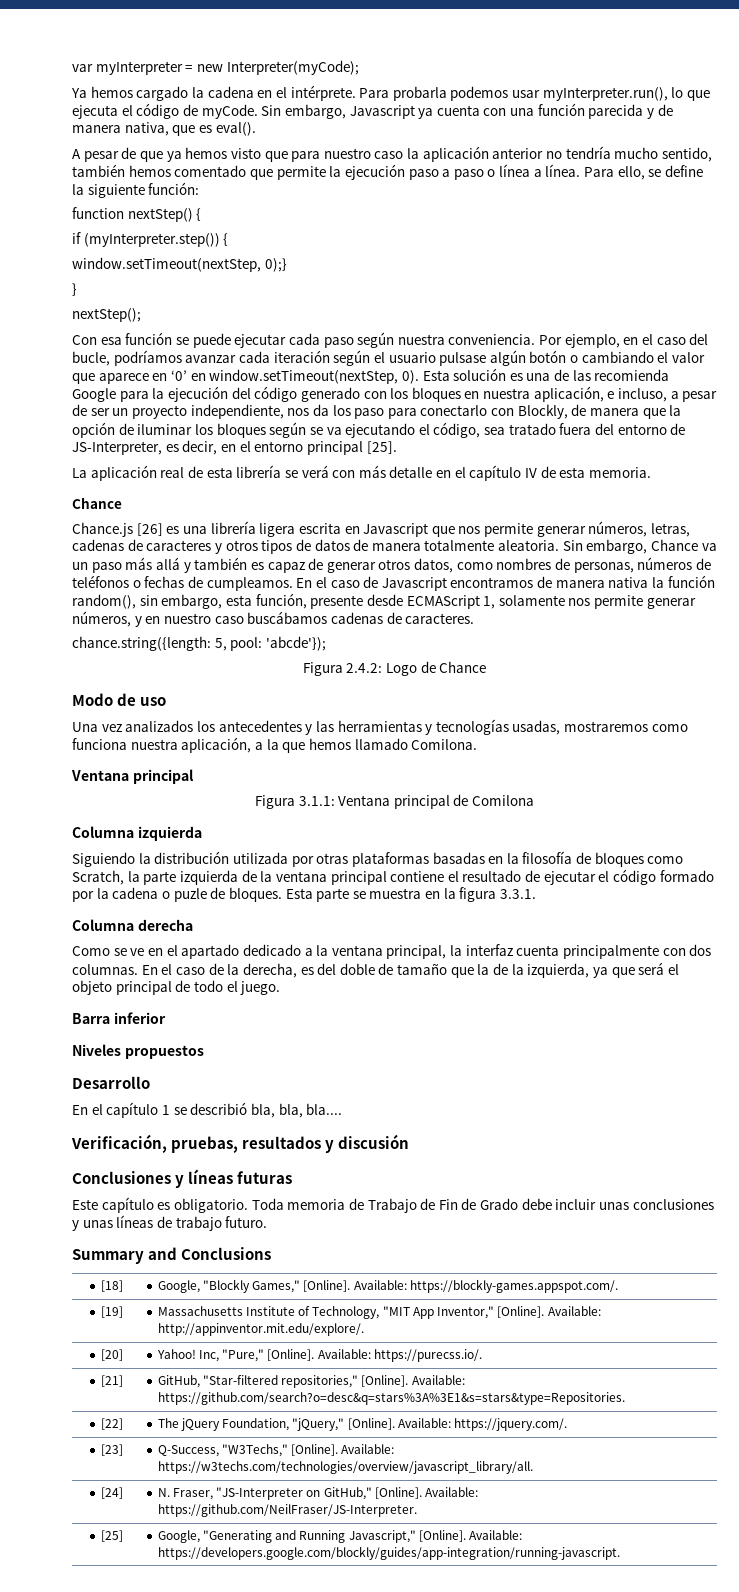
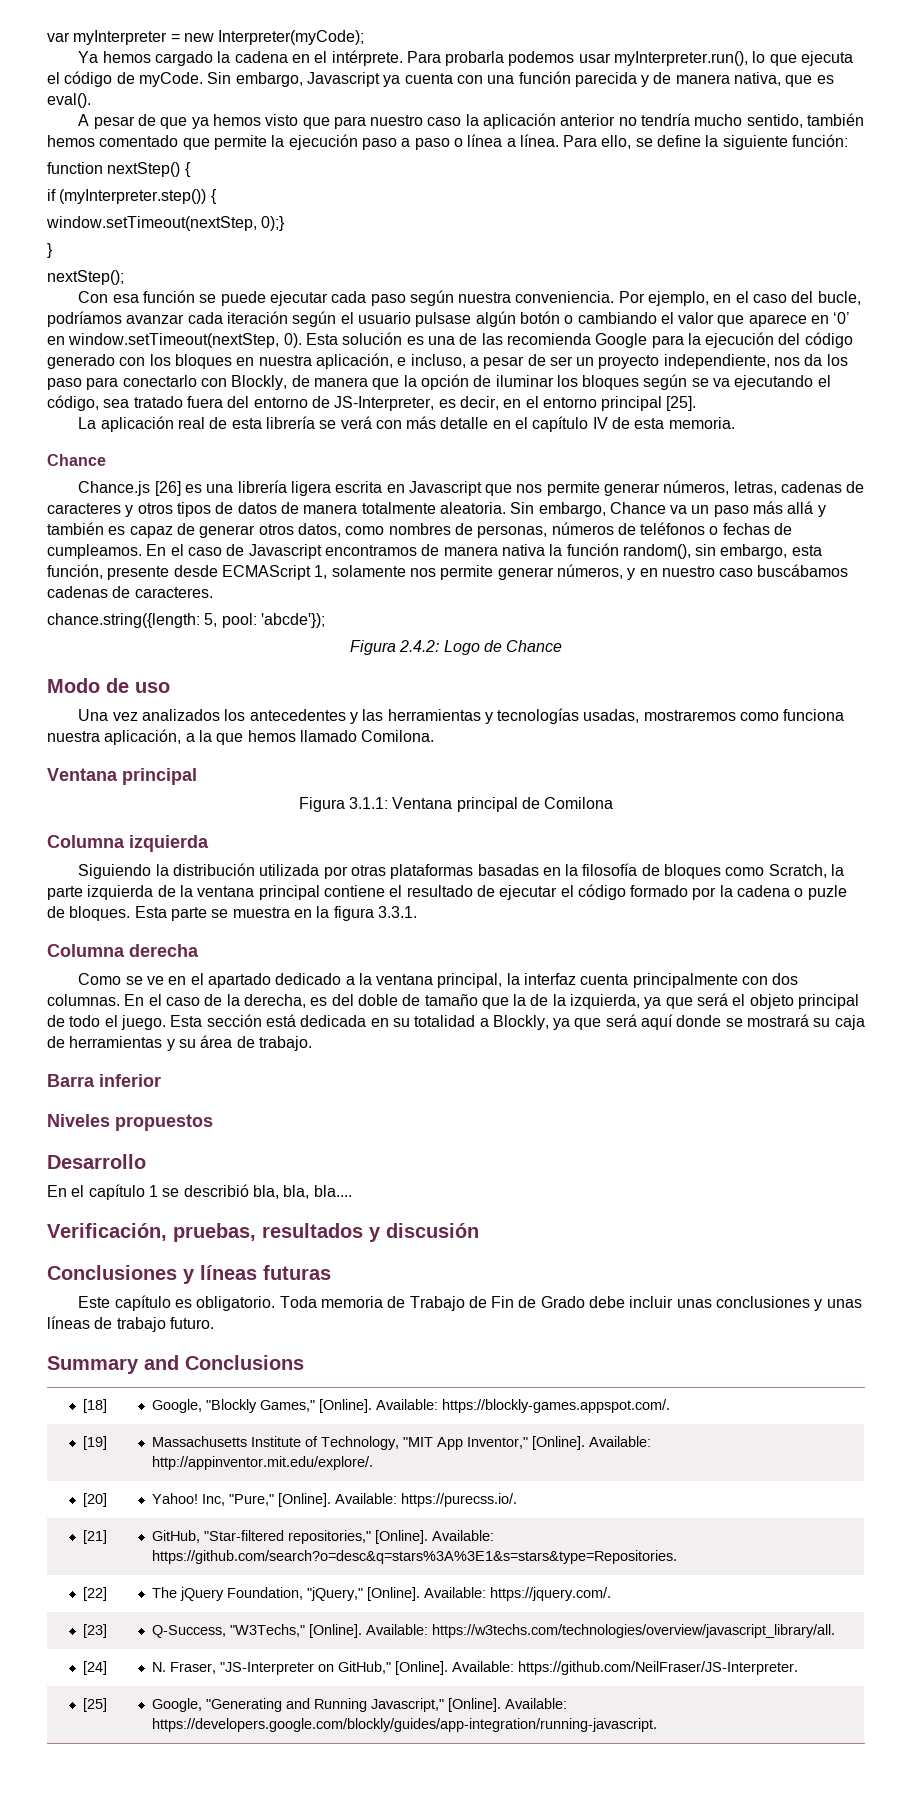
(281, 988) none -> [170,1014,865,1030] [47,1035,312,1051] Esta sección está dedicada en su totalidad a Blockly, ya que será aquí donde se mostrará su caja de herramientas y su área de trabajo.

